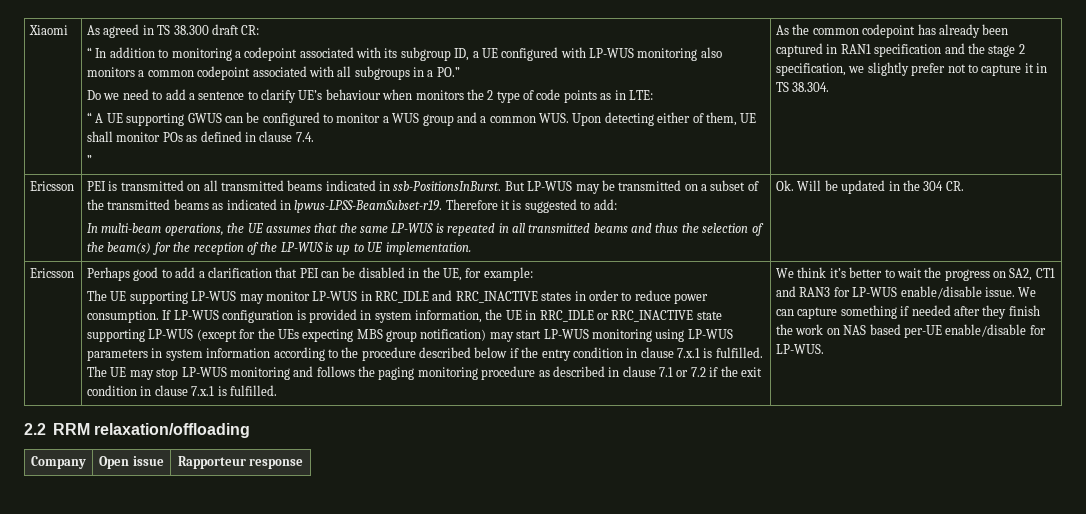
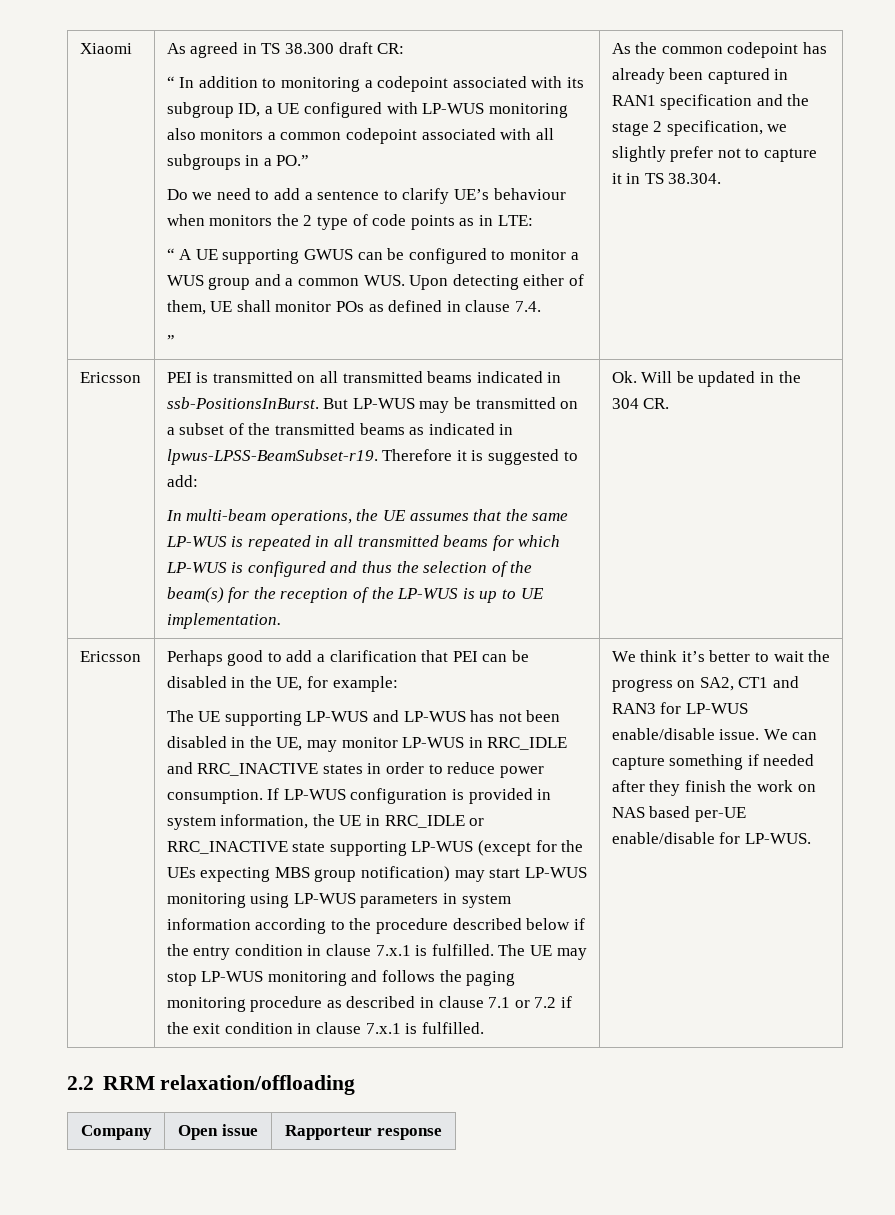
(628, 228) none -> [492,535,561,551] [165,561,326,577] for which LP-WUS is configured
(237, 296) none -> [372,710,561,722] [166,736,303,751] and LP-WUS has not been disabled in the UE,

